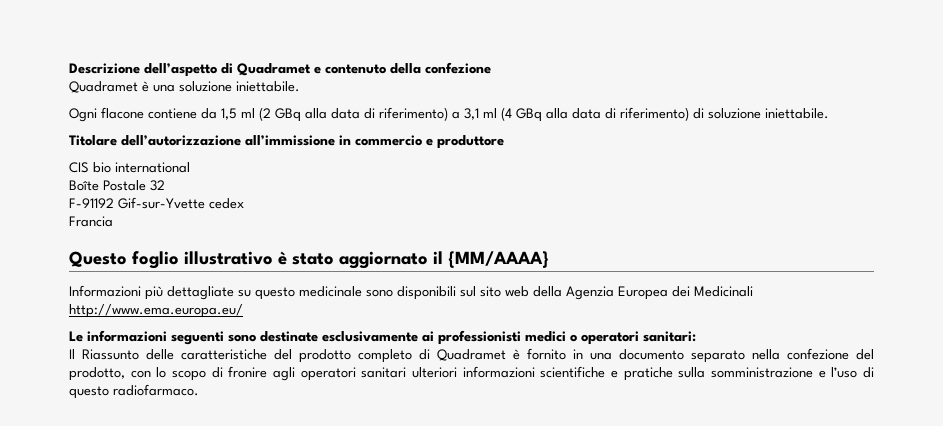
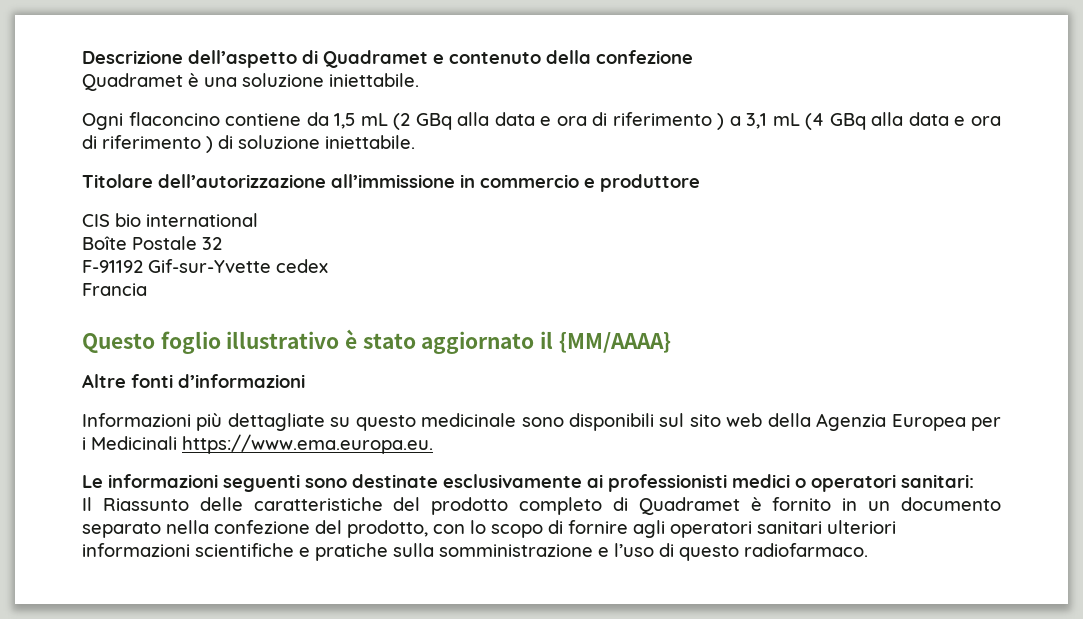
[101,107,144,119] flacone -> [128,112,220,126] flaconcino
[241,108,255,118] ml -> [360,113,388,126] mL
[364,107,448,121] di riferimento) -> [540,112,725,130] e ora di riferimento )
[483,108,497,118] ml -> [772,113,800,126] mL
[605,107,689,121] di riferimento) -> [954,116,1001,126] [82,135,213,153] e ora di riferimento )
(549, 259) none -> [82,374,305,388] // Altre fonti d’informazioni
[672,286,753,297] [69,304,243,318] dei Medicinali http://www.ema.europa.eu/ -> [971,417,1002,431] [82,434,433,454] per i Medicinali https://www.ema.europa.eu.
[590,352,612,360] una -> [868,501,891,511] un
[228,366,268,378] fronire -> [568,520,628,534] fornire

